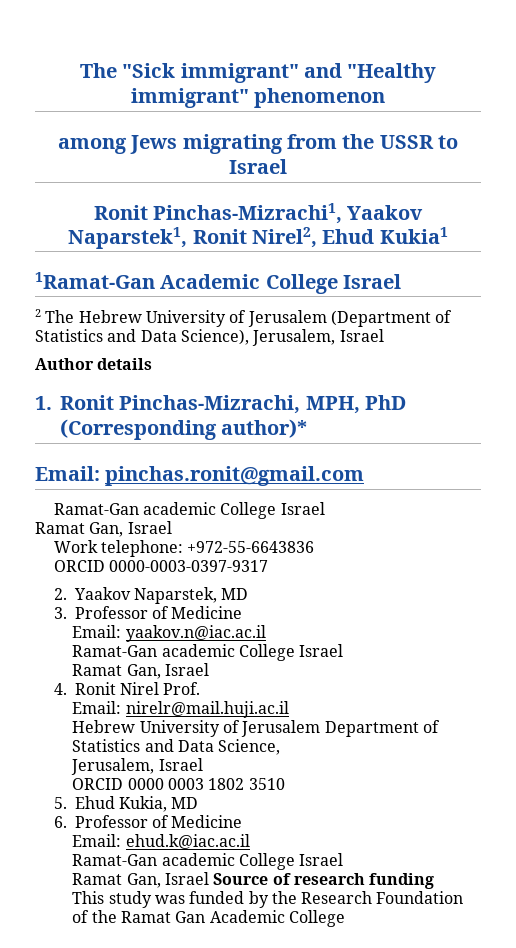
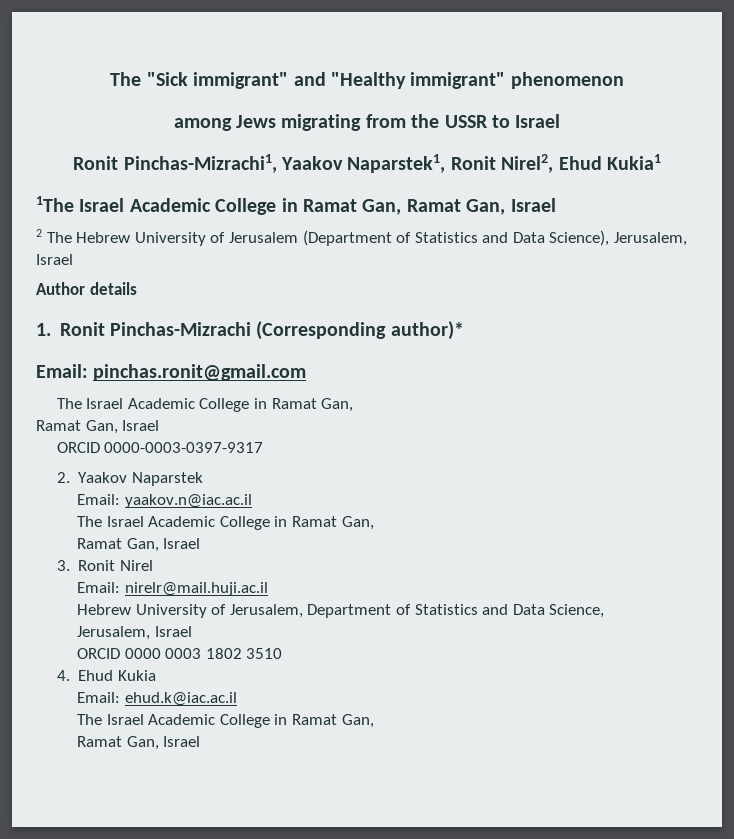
[35,272,338,294] 1Ramat-Gan Academic College -> [36,196,506,215] 1The Israel Academic College in Ramat Gan, Ramat Gan,
[119,395,407,414] Pinchas-Mizrachi, MPH, PhD -> [109,322,251,336] Pinchas-Mizrachi
[53,502,325,519] [35,521,172,537] [53,540,315,557] Ramat-Gan academic College Israel // Ramat Gan, Israel // Work telephone: +972-55-6643836 -> [56,398,354,412] [36,420,160,434] The Israel Academic College in Ramat Gan, // Ramat Gan, Israel
[133,587,249,604] [53,606,243,619] [72,625,266,642] [72,644,344,661] [72,663,209,679] [53,683,67,695] Naparstek, MD // 3. Professor of Medicine // Email: yaakov.n@iac.ac.il // Ramat-Gan academic College Israel // Ramat Gan, Israel // 4. -> [131,472,203,486] [77,494,252,508] [77,516,374,530] [77,538,201,552] [56,560,70,571] Naparstek // Email: yaakov.n@iac.ac.il // The Israel Academic College in Ramat Gan, // Ramat Gan, Israel // 3.
[163,682,201,695] Prof. -> (153, 565) none
[241,720,321,737] Jerusalem -> [229,604,303,618] Jerusalem,
[53,796,199,812] [53,815,243,828] [72,834,250,849] [72,853,344,870] [72,872,435,889] [72,891,464,908] [72,910,345,927] 5. Ehud Kukia, MD // 6. Professor of Medicine // Email: ehud.k@iac.ac.il // Ramat-Gan academic College Israel // Ramat Gan, Israel Source of research funding // This study was funded by the Research Foundation of the Ramat Gan Academic College -> [56,670,156,681] [77,692,237,706] [77,714,374,728] [77,736,201,750] 4. Ehud Kukia // Email: ehud.k@iac.ac.il // The Israel Academic College in Ramat Gan, // Ramat Gan, Israel

